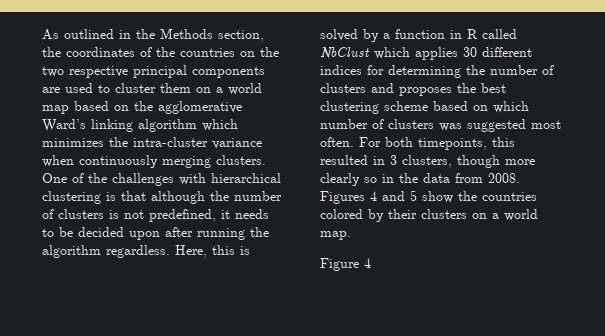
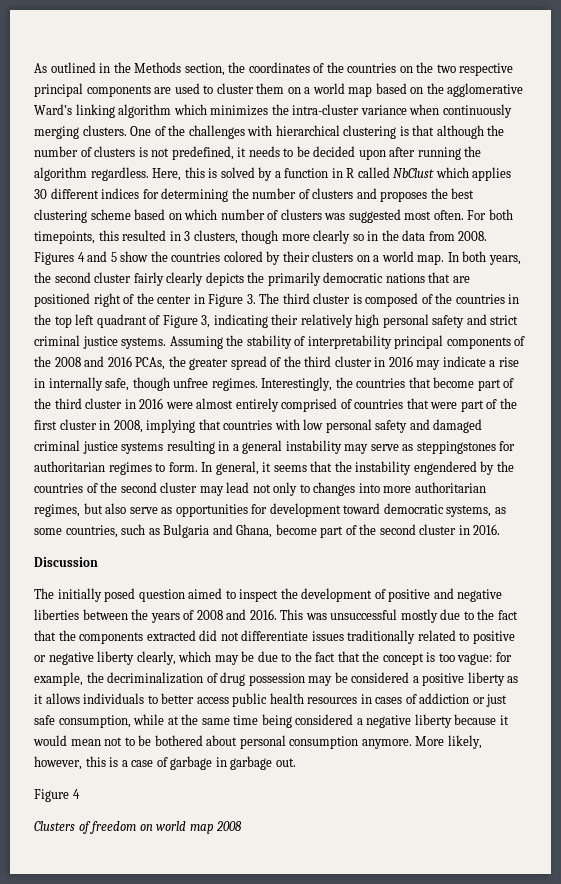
[320,258,371,271] // Figure 4 -> [447,251,521,265] [34,272,470,286] [34,293,520,307] [34,314,519,328] [34,335,526,349] [34,356,519,370] [34,377,515,391] [34,398,517,412] [34,419,483,433] [34,440,516,454] [34,461,514,475] [34,482,486,496] [34,503,506,517] [34,524,501,538] [34,557,98,567] [34,588,503,602] [34,609,518,623] [34,630,515,644] [34,651,512,665] [34,672,519,686] [34,693,508,707] [34,714,509,728] [33,735,482,749] [34,756,296,770] [34,789,80,802] [34,821,243,834] In both years, the second cluster fairly clearly depicts the primarily democratic nations that are positioned right of the center in Figure 3. The third cluster is composed of the countries in the top left quadrant of Figure 3, indicating their relatively high personal safety and strict criminal justice systems. Assuming the stability of interpretability principal components of the 2008 and 2016 PCAs, the greater spread of the third cluster in 2016 may indicate a rise in internally safe, though unfree regimes. Interestingly, the countries that become part of the third cluster in 2016 were almost entirely comprised of countries that were part of the first cluster in 2008, implying that countries with low personal safety and damaged criminal justice systems resulting in a general instability may serve as steppingstones for authoritarian regimes to form. In general, it seems that the instability engendered by the countries of the second cluster may lead not only to changes into more authoritarian regimes, but also serve as opportunities for development toward democratic systems, as some countries, such as Bulgaria and Ghana, become part of the second cluster in 2016. // Discussion // The initially posed question aimed to inspect the development of positive and negative liberties between the years of 2008 and 2016. This was unsuccessful mostly due to the fact that the components extracted did not differentiate issues traditionally related to positive or negative liberty clearly, which may be due to the fact that the concept is too vague: for example, the decriminalization of drug possession may be considered a positive liberty as it allows individuals to better access public health resources in cases of addiction or just safe consumption, while at the same time being considered a negative liberty because it would mean not to be bothered about personal consumption anymore. More likely, however, this is a case of garbage in garbage out. // Figure 4 // Clusters of freedom on world map 2008

